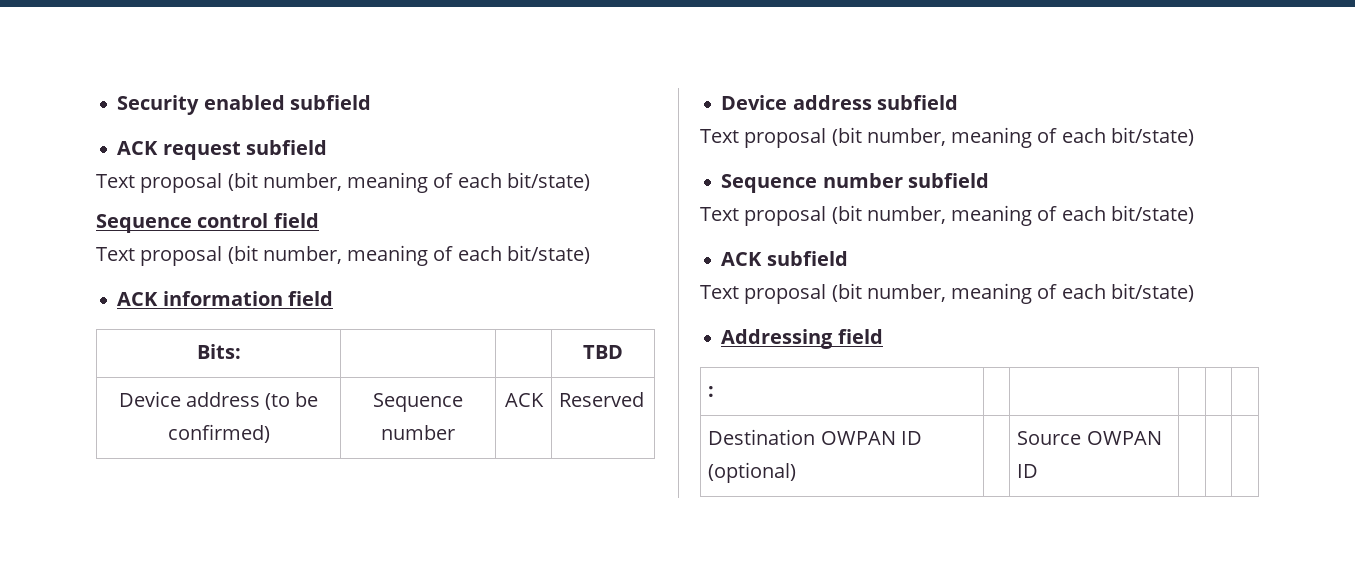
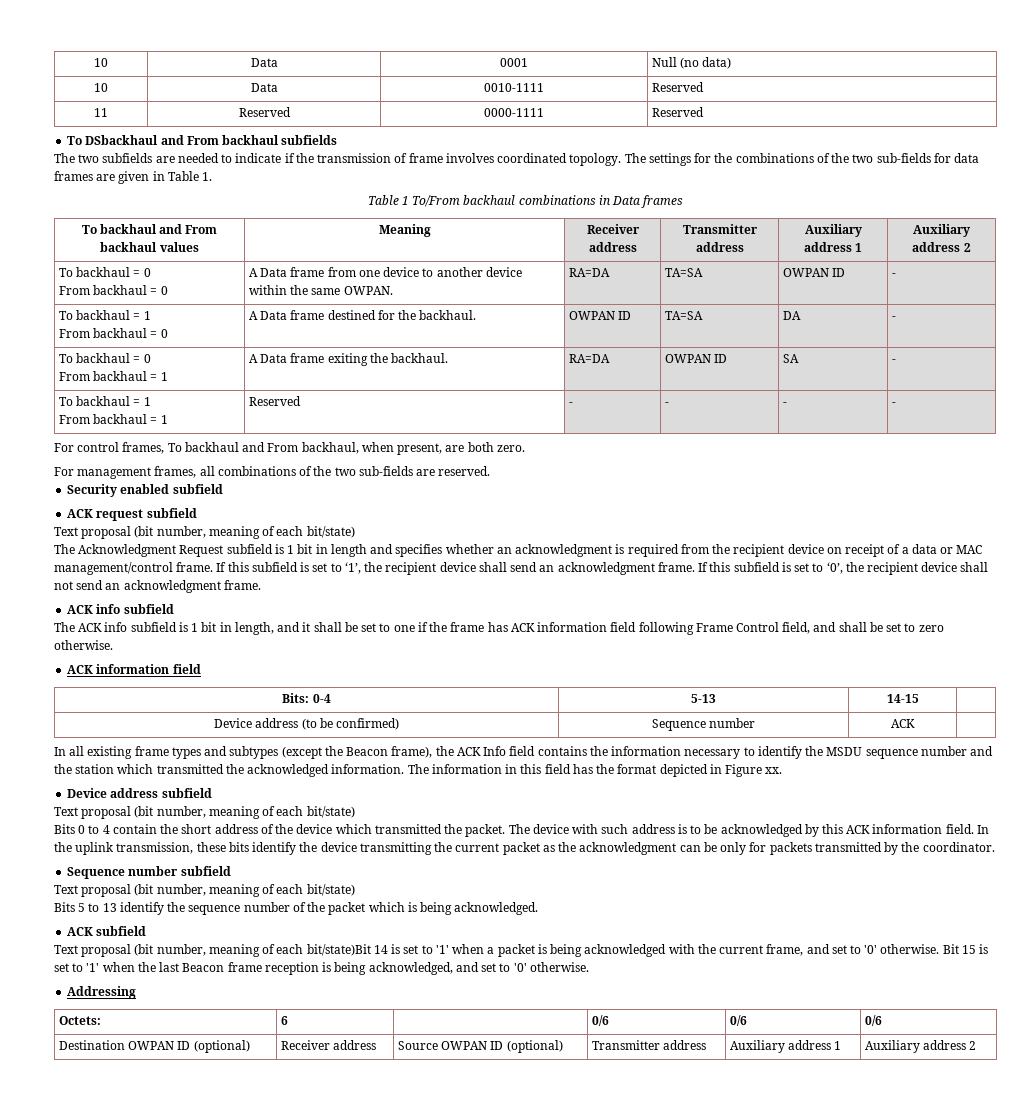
(117, 105) none -> [94,58,108,67] [250,58,278,67] [500,58,528,67] [651,57,732,69] [94,83,108,92] [250,83,278,92] [484,83,544,92] [651,82,704,92] [94,108,108,117] [238,107,291,117] [484,108,544,117] [651,107,704,117] [67,135,338,145] [54,153,980,166] [54,171,213,184] [367,195,684,208] [81,224,218,234] [100,242,199,252] [378,224,431,237] [586,224,640,234] [588,242,637,252] [682,224,758,234] [695,242,744,252] [804,224,862,237] [803,242,863,252] [913,224,970,237] [912,242,971,252] [58,267,151,277] [58,285,168,295] [248,267,522,277] [248,285,393,295] [568,268,610,277] [664,268,703,277] [782,268,846,277] [891,273,896,277] [58,310,151,320] [58,328,168,338] [248,310,477,320] [568,311,632,320] [664,311,703,320] [782,311,801,320] [891,316,896,320] [58,353,151,363] [58,371,168,381] [248,353,449,366] [568,354,610,363] [664,354,728,363] [782,354,799,363] [891,359,896,363] [58,396,151,406] [58,414,168,424] [248,396,301,406] [568,402,573,406] [664,402,669,406] [782,402,787,406] [891,402,896,406] [54,442,525,455] [54,466,491,479] 10 | Data | 0001 | Null (no data) // 10 | Data | 0010-1111 | Reserved // 11 | Reserved | 0000-1111 | Reserved // To DSbackhaul and From backhaul subfields // The two subfields are needed to indicate if the transmission of frame involves coordinated topology. The settings for the combinations of the two sub-fields for data frames are given in Table 1. // Table 1 To/From backhaul combinations in Data frames // To backhaul and From backhaul values | Meaning | Receiver address | Transmitter address | Auxiliary address 1 | Auxiliary address 2 // To backhaul = 0 // From backhaul = 0 | A Data frame from one device to another device within the same OWPAN. | RA=DA | TA=SA | OWPAN ID | - // To backhaul = 1 // From backhaul = 0 | A Data frame destined for the backhaul. | OWPAN ID | TA=SA | DA | - // To backhaul = 0 // From backhaul = 1 | A Data frame exiting the backhaul. | RA=DA | OWPAN ID | SA | - // To backhaul = 1 // From backhaul = 1 | Reserved | - | - | - | - // For control frames, To backhaul and From backhaul, when present, are both zero. // For management frames, all combinations of the two sub-fields are reserved. //
[96,213,319,233] [96,245,590,266] Sequence control field // Text proposal (bit number, meaning of each bit/state) -> [54,544,983,557] [54,562,989,575] [54,580,261,593] [67,604,174,614] [54,622,944,635] [54,640,113,650] The Acknowledgment Request subfield is 1 bit in length and specifies whether an acknowledgment is required from the recipient device on receipt of a data or MAC management/control frame. If this subfield is set to ‘1’, the recipient device shall send an acknowledgment frame. If this subfield is set to ‘0’, the recipient device shall not send an acknowledgment frame. // ACK info subfield // The ACK info subfield is 1 bit in length, and it shall be set to one if the frame has ACK information field following Frame Control field, and shall be set to zero otherwise.
[583,345,623,359] | | | TBD -> [312,694,331,703] [691,694,716,703] [886,694,919,703] 0-4 | 5-13 | 14-15 |
[559,392,645,407] Reserved -> [54,746,994,759] [54,764,783,777] // In all existing frame types and subtypes (except the Beacon frame), the ACK Info field contains the information necessary to identify the MSDU sequence number and the station which transmitted the acknowledged information. The information in this field has the format depicted in Figure xx.
(1194, 136) none -> [54,824,989,837] [54,842,995,855] // Bits 0 to 4 contain the short address of the device which transmitted the packet. The device with such address is to be acknowledged by this ACK information field. In the uplink transmission, these bits identify the device transmitting the current packet as the acknowledgment can be only for packets transmitted by the coordinator.
(1194, 214) none -> [54,902,539,915] // Bits 5 to 13 identify the sequence number of the packet which is being acknowledged.
[1110,283,1194,302] [721,329,883,349] [708,386,715,397] bit/state) // Addressing field // : | | | | | -> [306,944,989,957] [54,962,589,975] [67,986,137,999] [58,1016,101,1025] [280,1016,288,1025] [591,1015,609,1026] [729,1015,747,1026] [864,1015,882,1026] bit/state)Bit 14 is set to '1' when a packet is being acknowledged with the current frame, and set to '0' otherwise. Bit 15 is set to '1' when the last Beacon frame reception is being acknowledged, and set to '0' otherwise. // Addressing // Octets: | 6 | | 0/6 | 0/6 | 0/6
(797, 472) none -> [280,1040,377,1050] Receiver address
(1039, 471) | | | -> [506,1040,563,1053] [591,1040,707,1050] [729,1040,842,1053] [864,1040,977,1053] (optional) | Transmitter address | Auxiliary address 1 | Auxiliary address 2

